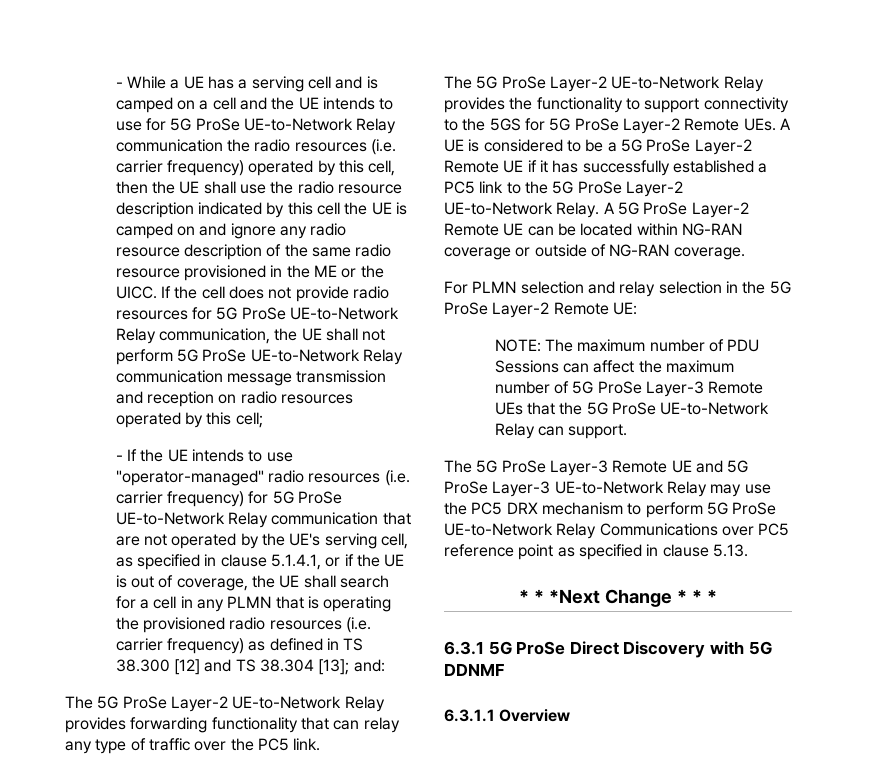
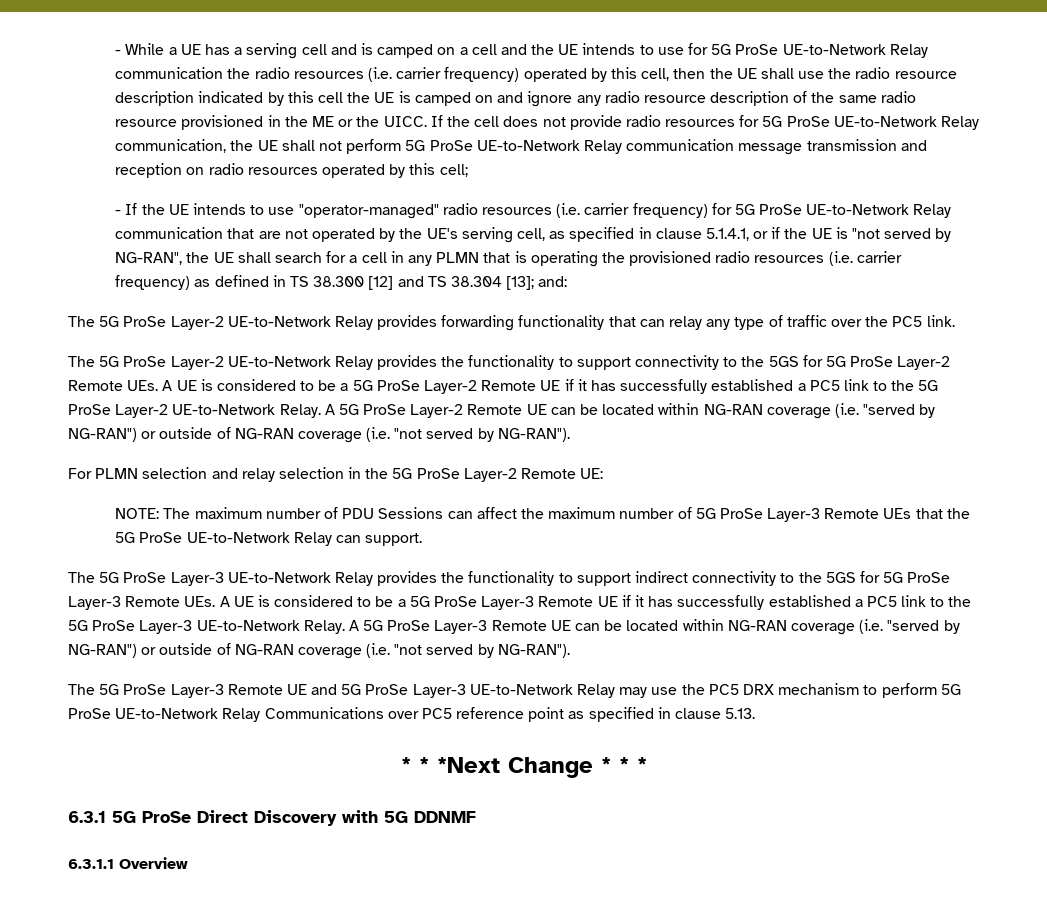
[130,575,248,591] out of coverage, -> [851,228,952,242] [115,252,183,265] "not served by NG-RAN",
[515,244,745,260] or outside of NG-RAN coverage. -> [834,403,936,418] [68,427,570,443] (i.e. "served by NG-RAN") or outside of NG-RAN coverage (i.e. "not served by NG-RAN").
(628, 431) none -> [68,571,951,586] [68,595,972,610] [68,619,960,635] [68,643,570,659] // The 5G ProSe Layer-3 UE-to-Network Relay provides the functionality to support indirect connectivity to the 5GS for 5G ProSe Layer-3 Remote UEs. A UE is considered to be a 5G ProSe Layer-3 Remote UE if it has successfully established a PC5 link to the 5G ProSe Layer-3 UE-to-Network Relay. A 5G ProSe Layer-3 Remote UE can be located within NG-RAN coverage (i.e. "served by NG-RAN") or outside of NG-RAN coverage (i.e. "not served by NG-RAN").

